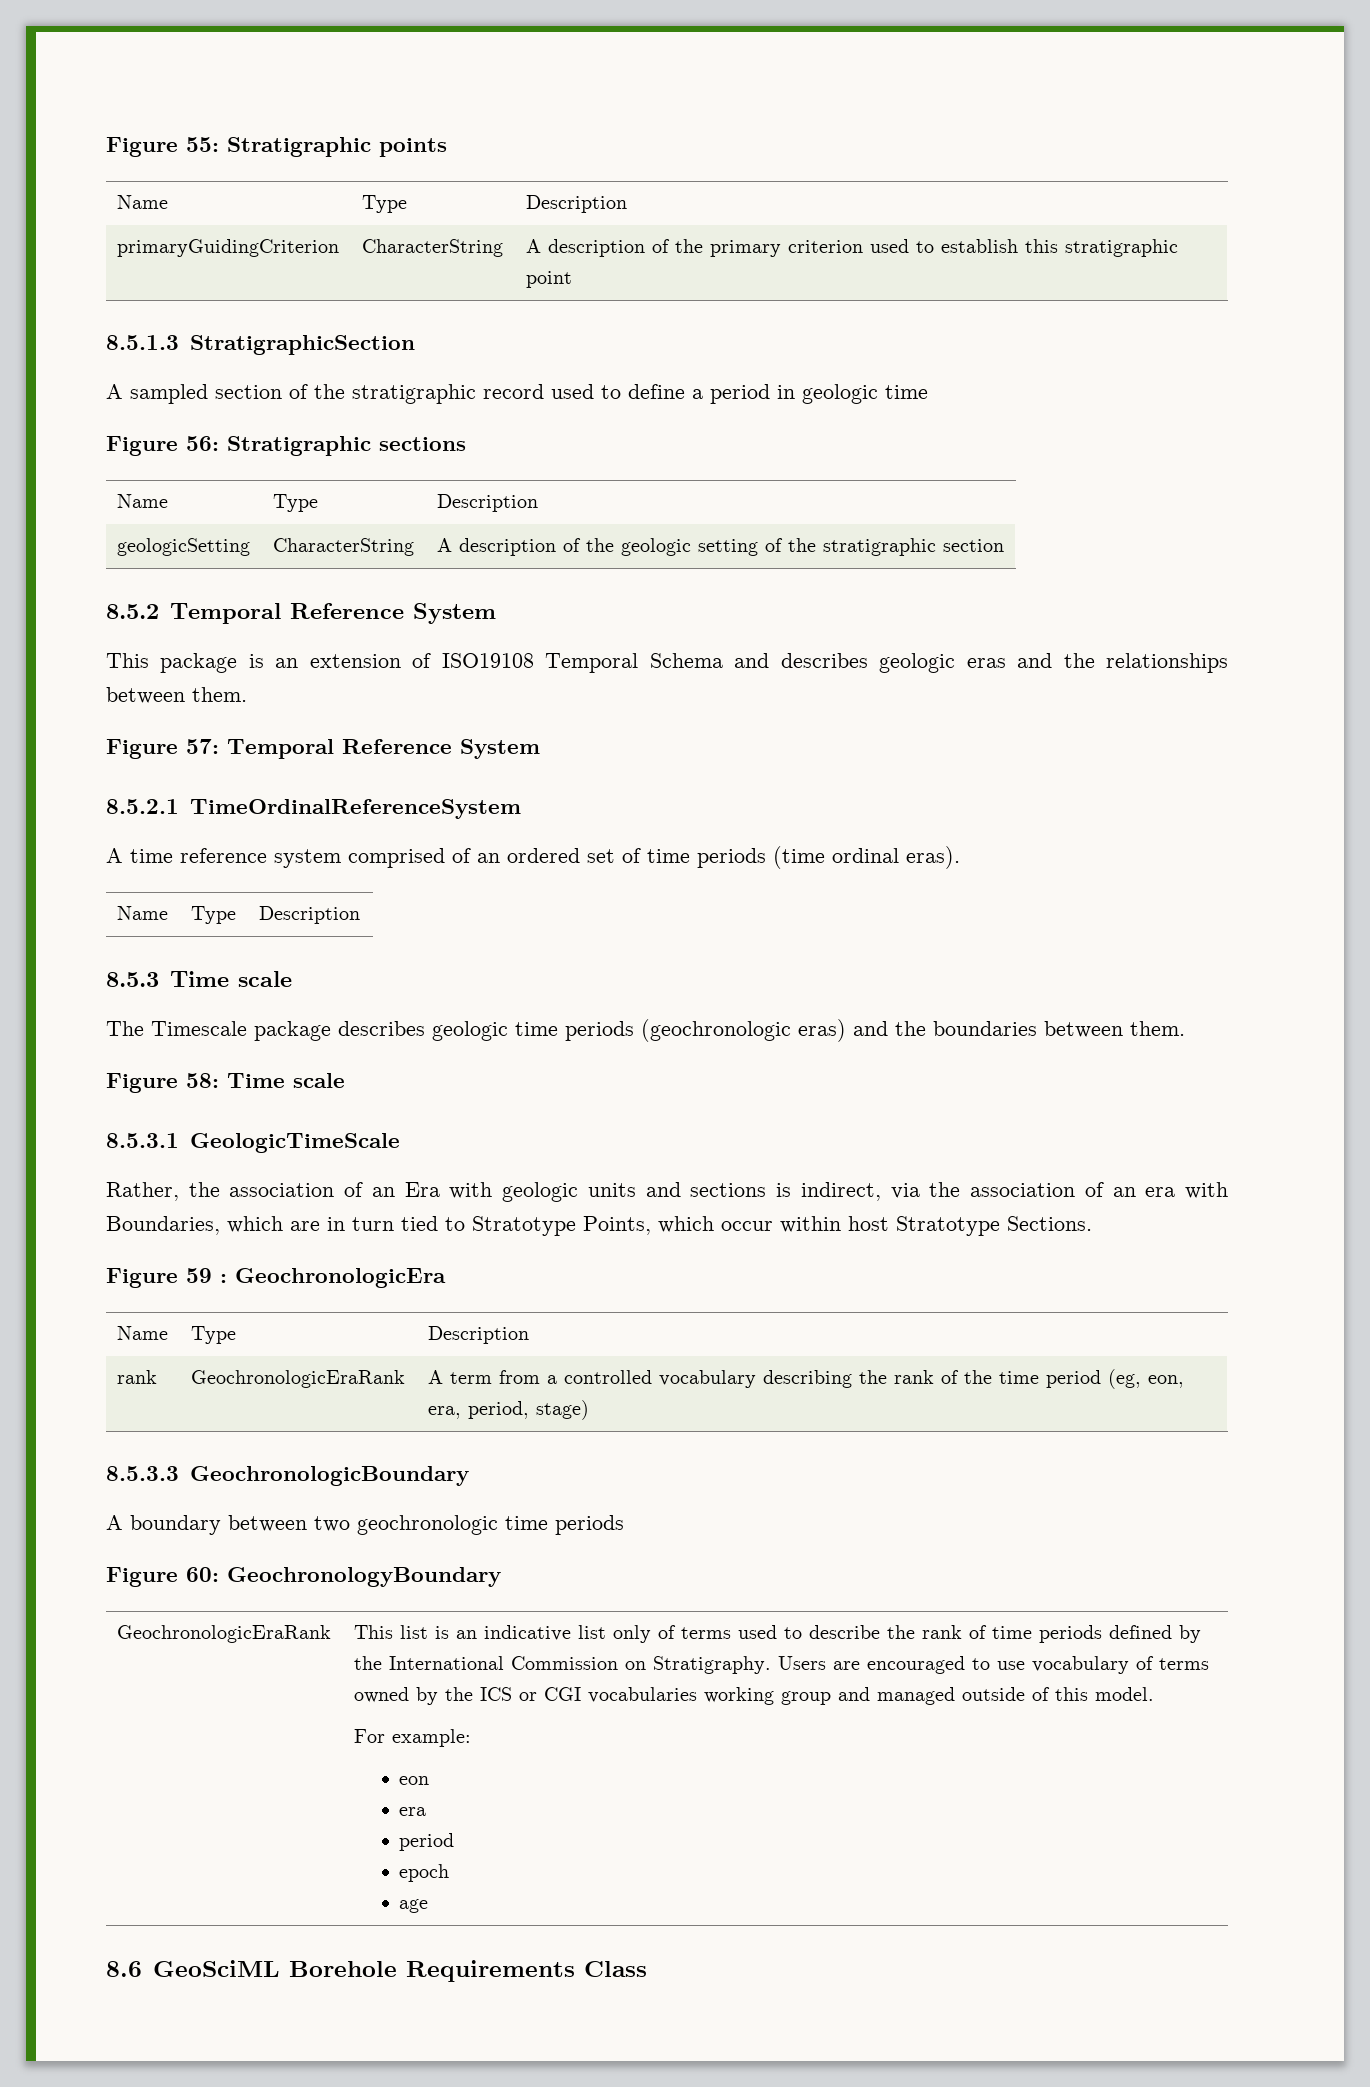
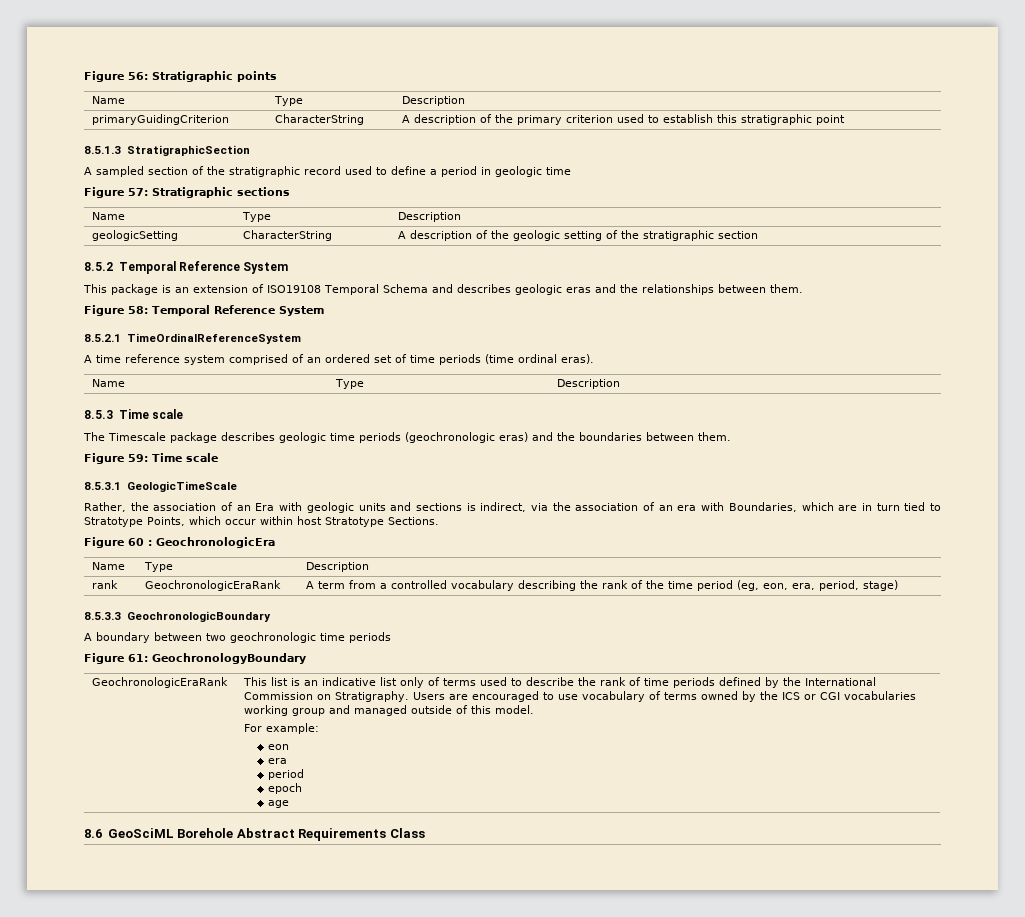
[106,137,219,157] Figure 55: -> [84,71,148,82] Figure 56:
[186,436,219,451] 56: -> [128,188,148,196] 57:
[186,739,219,754] 57: -> [128,306,148,314] 58:
[186,1073,219,1088] 58: -> [128,454,148,462] 59:
[186,1268,212,1283] 59 -> [128,538,144,546] 60
[186,1567,219,1582] 60: -> [128,654,148,662] 61:
(397, 1969) none -> [236,828,295,838] Abstract

